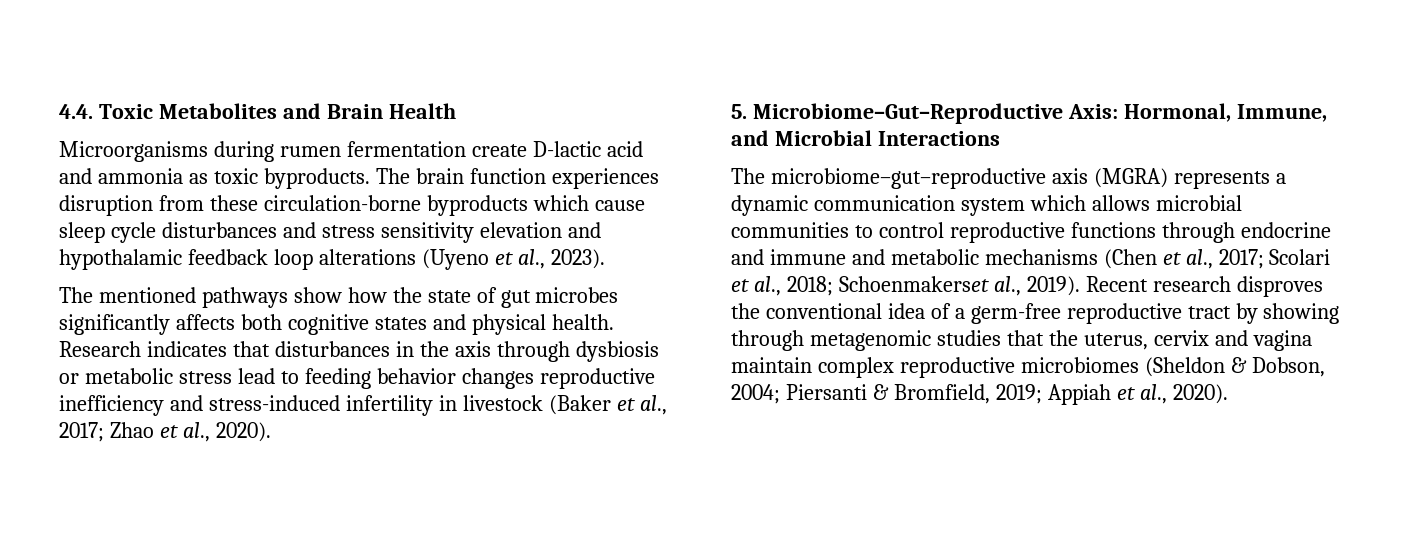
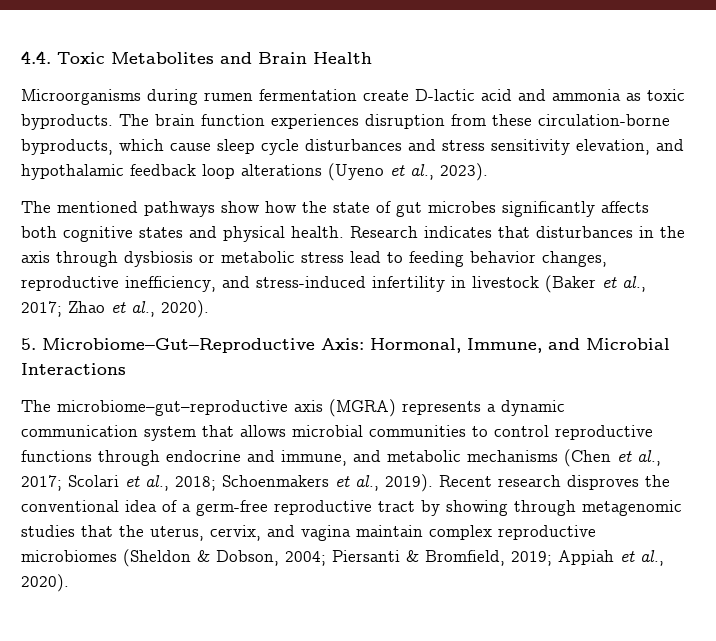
[426,195,528,216] byproducts -> [21,139,113,155] byproducts,
[479,222,562,238] elevation -> [576,139,650,155] elevation,
[461,368,655,389] [59,395,164,416] changes reproductive inefficiency -> [542,251,607,267] [21,276,216,292] changes, reproductive inefficiency,
[1029,195,1086,211] which -> [202,425,234,437] that
[769,249,846,265] immune -> [281,450,347,466] immune,
[838,276,989,292] Schoenmakerset -> [222,475,350,487] Schoenmakers et
[1153,330,1209,346] cervix -> [210,525,261,541] cervix,

